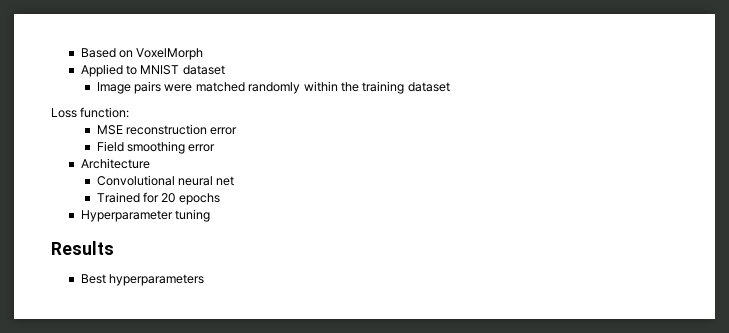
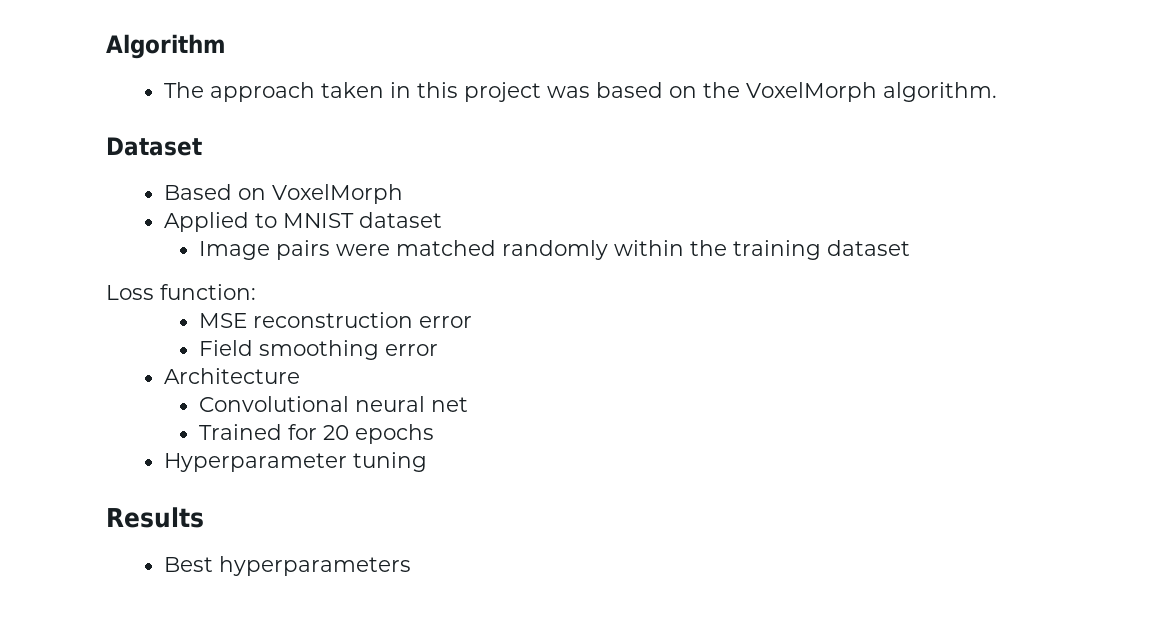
(80, 53) none -> [106,34,226,59] [164,82,998,102] [106,137,202,156] Algorithm // The approach taken in this project was based on the VoxelMorph algorithm. // Dataset //

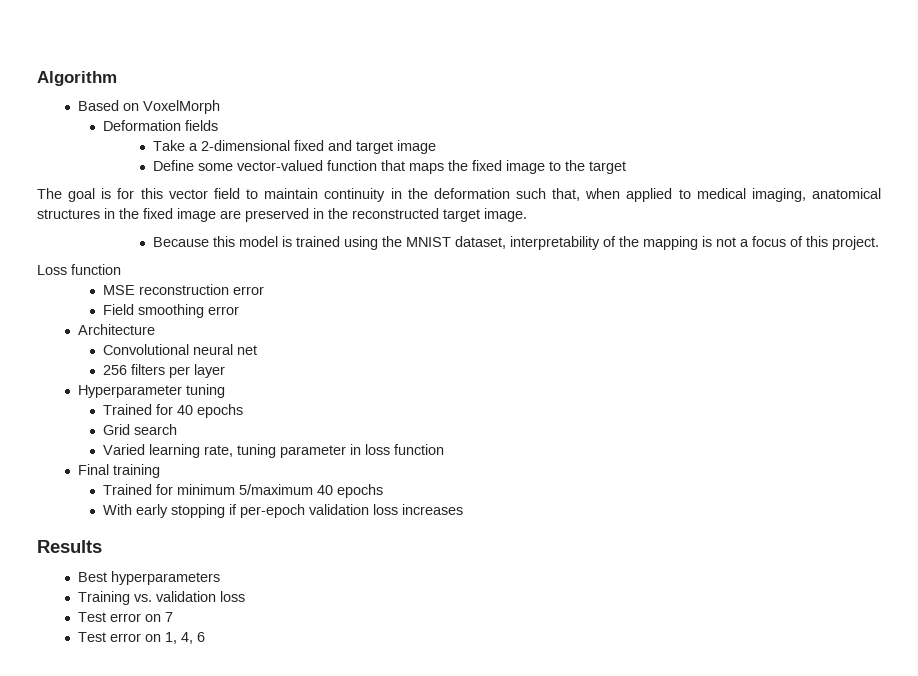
[164,82,998,102] [106,137,202,156] [164,184,404,204] [164,212,443,232] [199,240,911,260] The approach taken in this project was based on the VoxelMorph algorithm. // Dataset // Based on VoxelMorph // Applied to MNIST dataset // Image pairs were matched randomly within the training dataset -> [77,100,220,114] [103,120,219,131] [153,140,437,154] [153,160,627,174] [37,188,881,202] [37,208,527,222] [153,236,880,250] Based on VoxelMorph // Deformation fields // Take a 2-dimensional fixed and target image // Define some vector-valued function that maps the fixed image to the target // The goal is for this vector field to maintain continuity in the deformation such that, when applied to medical imaging, anatomical structures in the fixed image are preserved in the reconstructed target image. // Because this model is trained using the MNIST dataset, interpretability of the mapping is not a focus of this project.
[160,284,256,300] function: -> [71,264,121,275] function
[199,424,435,444] [164,452,428,472] [106,507,204,528] [164,556,412,576] Trained for 20 epochs // Hyperparameter tuning // Results // Best hyperparameters -> [103,364,226,378] [77,384,225,398] [103,404,244,418] [103,424,178,435] [103,444,445,458] [77,464,160,478] [103,484,384,498] [103,504,464,518] [37,540,102,553] [77,571,220,585] [77,591,245,605] [77,612,173,622] [77,632,205,644] 256 filters per layer // Hyperparameter tuning // Trained for 40 epochs // Grid search // Varied learning rate, tuning parameter in loss function // Final training // Trained for minimum 5/maximum 40 epochs // With early stopping if per-epoch validation loss increases // Results // Best hyperparameters // Training vs. validation loss // Test error on 7 // Test error on 1, 4, 6

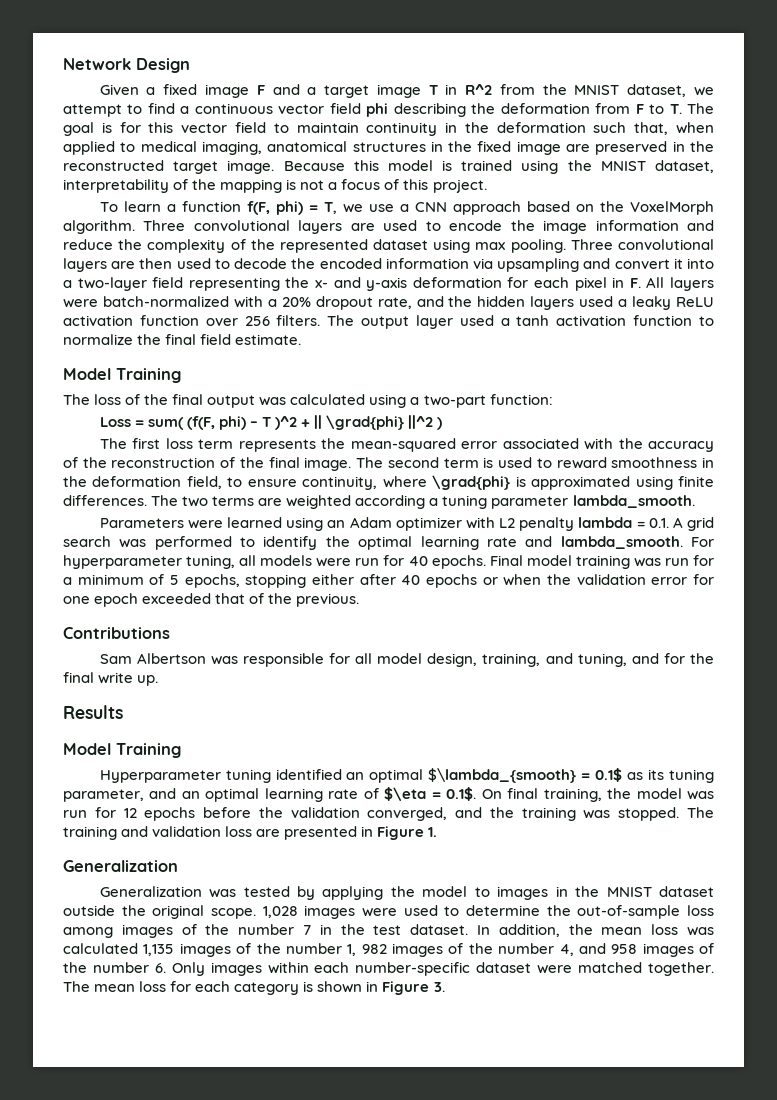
[37,71,117,86] [77,100,220,114] [103,120,219,131] [153,140,437,154] [153,160,627,174] Algorithm // Based on VoxelMorph // Deformation fields // Take a 2-dimensional fixed and target image // Define some vector-valued function that maps the fixed image to the target // -> [63,58,190,73] [99,84,714,98] [63,103,682,117] Network Design // Given a fixed image F and a target image T in R^2 from the MNIST dataset, we attempt to find a continuous vector field phi describing the deformation from F to T.
(527, 215) // -> (275, 167) none
[37,264,121,275] [103,284,265,295] [103,304,240,318] [77,324,155,335] [103,344,258,355] [103,364,226,378] [77,384,225,398] [103,404,244,418] [103,424,178,435] [103,444,445,458] [77,464,160,478] [103,484,384,498] [103,504,464,518] [37,540,102,553] [77,571,220,585] [77,591,245,605] [77,612,173,622] [77,632,205,644] Loss function // MSE reconstruction error // Field smoothing error // Architecture // Convolutional neural net // 256 filters per layer // Hyperparameter tuning // Trained for 40 epochs // Grid search // Varied learning rate, tuning parameter in loss function // Final training // Trained for minimum 5/maximum 40 epochs // With early stopping if per-epoch validation loss increases // Results // Best hyperparameters // Training vs. validation loss // Test error on 7 // Test error on 1, 4, 6 -> [99,201,714,215] [63,220,714,234] [63,239,714,253] [63,258,714,272] [63,277,715,291] [63,296,715,310] [63,315,714,329] [63,334,302,345] [63,368,181,383] [63,394,553,408] [99,415,443,430] [99,438,715,452] [63,457,715,471] [63,475,715,490] [63,495,695,509] [99,517,715,531] [63,536,715,550] [63,555,714,569] [63,574,714,588] [63,593,360,607] [63,627,170,639] [99,653,714,667] [63,672,159,686] [63,705,123,719] [63,743,181,758] [99,768,714,783] [63,787,714,802] [63,807,714,821] [63,826,438,840] [63,860,178,872] [99,886,714,900] [63,905,714,919] [63,924,714,938] [63,943,714,957] [63,962,714,976] [63,981,445,995] To learn a function f(F, phi) = T, we use a CNN approach based on the VoxelMorph algorithm. Three convolutional layers are used to encode the image information and reduce the complexity of the represented dataset using max pooling. Three convolutional layers are then used to decode the encoded information via upsampling and convert it into a two-layer field representing the x- and y-axis deformation for each pixel in F. All layers were batch-normalized with a 20% dropout rate, and the hidden layers used a leaky ReLU activation function over 256 filters. The output layer used a tanh activation function to normalize the final field estimate. // Model Training // The loss of the final output was calculated using a two-part function: // Loss = sum( (f(F, phi) – T )^2 + || \grad{phi} ||^2 ) // The first loss term represents the mean-squared error associated with the accuracy of the reconstruction of the final image. The second term is used to reward smoothness in the deformation field, to ensure continuity, where \grad{phi} is approximated using finite differences. The two terms are weighted according a tuning parameter lambda_smooth. // Parameters were learned using an Adam optimizer with L2 penalty lambda = 0.1. A grid search was performed to identify the optimal learning rate and lambda_smooth. For hyperparameter tuning, all models were run for 40 epochs. Final model training was run for a minimum of 5 epochs, stopping either after 40 epochs or when the validation error for one epoch exceeded that of the previous. // Contributions // Sam Albertson was responsible for all model design, training, and tuning, and for the final write up. // Results // Model Training // Hyperparameter tuning identified an optimal $\lambda_{smooth} = 0.1$ as its tuning parameter, and an optimal learning rate of $\eta = 0.1$. On final training, the model was run for 12 epochs before the validation converged, and the training was stopped. The training and validation loss are presented in Figure 1. // Generalization // Generalization was tested by applying the model to images in the MNIST dataset outside the original scope. 1,028 images were used to determine the out-of-sample loss among images of the number 7 in the test dataset. In addition, the mean loss was calculated 1,135 images of the number 1, 982 images of the number 4, and 958 images of the number 6. Only images within each number-specific dataset were matched together. The mean loss for each category is shown in Figure 3.

